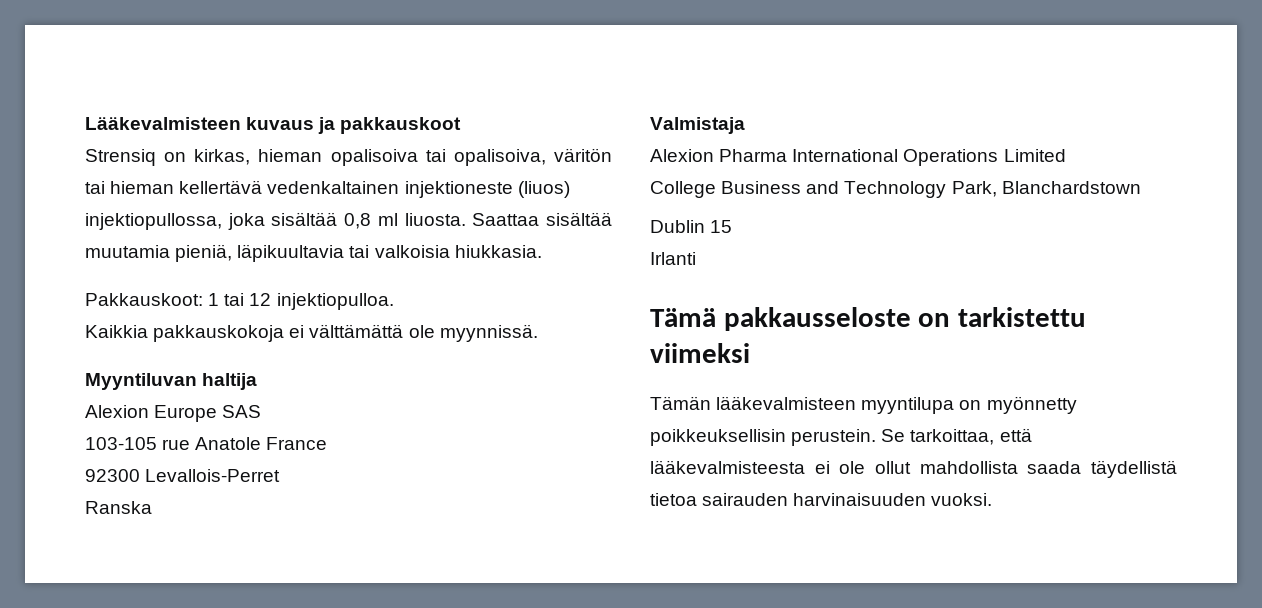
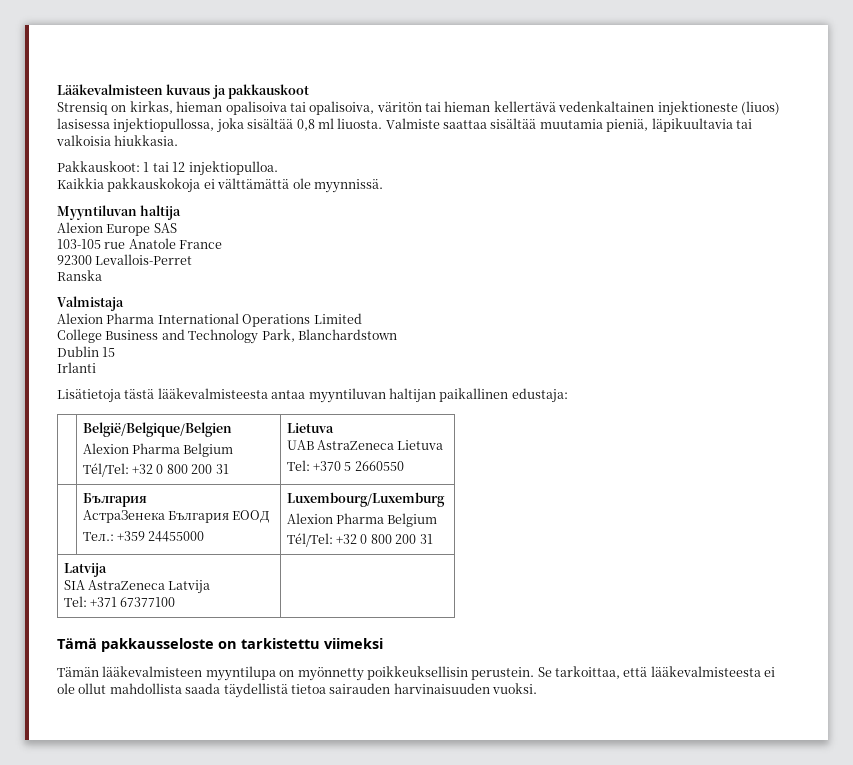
(570, 189) none -> [57,118,110,129] lasisessa
[472,213,540,226] Saattaa -> [385,118,487,129] Valmiste saattaa
(696, 258) none -> [57,388,568,403] [82,422,232,437] [82,443,234,457] [82,463,229,477] [286,423,334,433] [286,440,444,450] [286,460,404,471] [82,493,147,507] [82,510,271,523] [82,531,205,542] [286,492,445,507] [286,513,438,527] [286,533,433,547] [63,563,107,577] [63,580,211,594] [63,596,176,607] // Lisätietoja tästä lääkevalmisteesta antaa myyntiluvan haltijan paikallinen edustaja: // | België/Belgique/Belgien // Alexion Pharma Belgium // Tél/Tel: +32 0 800 200 31 | Lietuva // UAB AstraZeneca Lietuva // Tel: +370 5 2660550 // | България // АстраЗенека България ЕООД // Teл.: +359 24455000 | Luxembourg/Luxemburg // Alexion Pharma Belgium // Tél/Tel: +32 0 800 200 31 // Latvija // SIA AstraZeneca Latvija // Tel: +371 67377100 |

